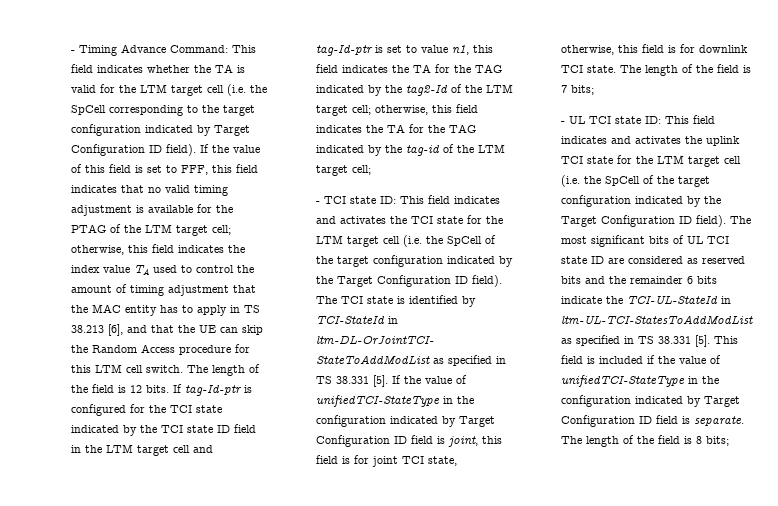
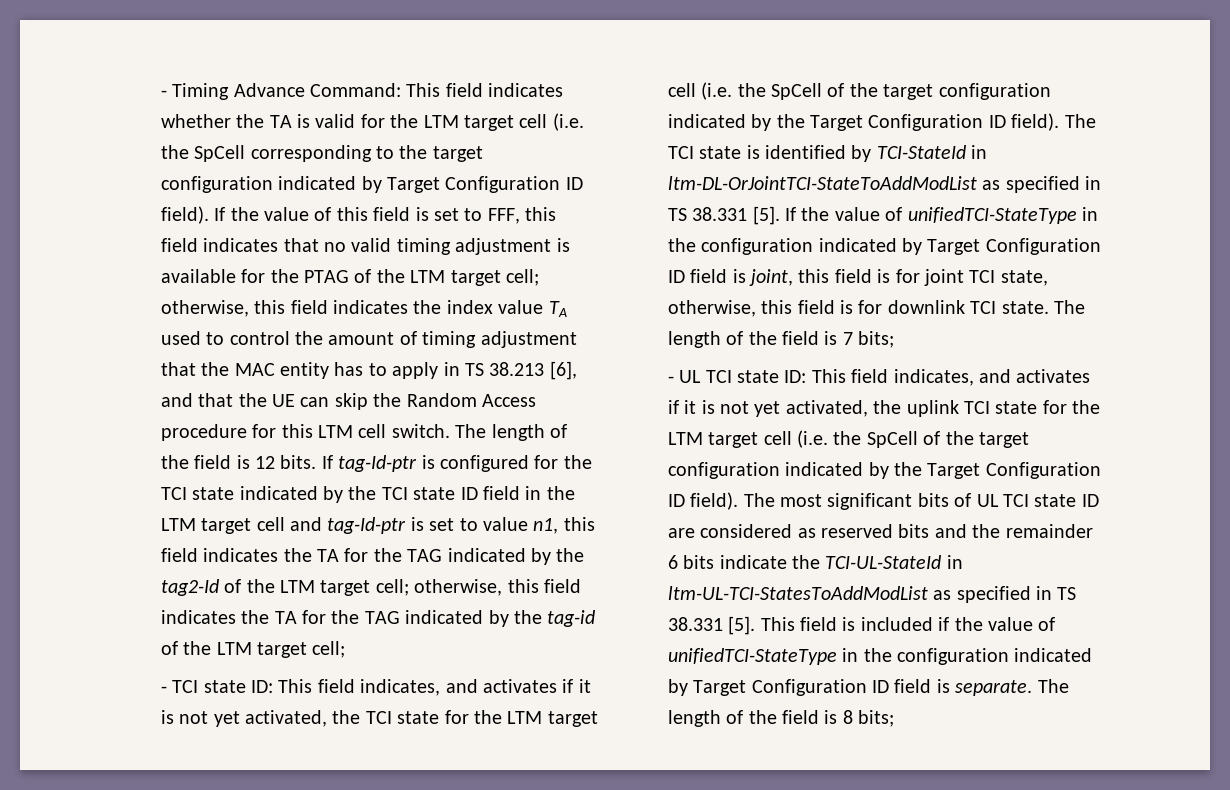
[454,196,501,204] [316,216,387,224] indicates and activates -> [360,679,591,696] [160,710,328,727] indicates, and activates if it is not yet activated,
[561,136,682,144] indicates and activates -> [893,369,1091,386] [667,400,868,417] indicates, and activates if it is not yet activated,

